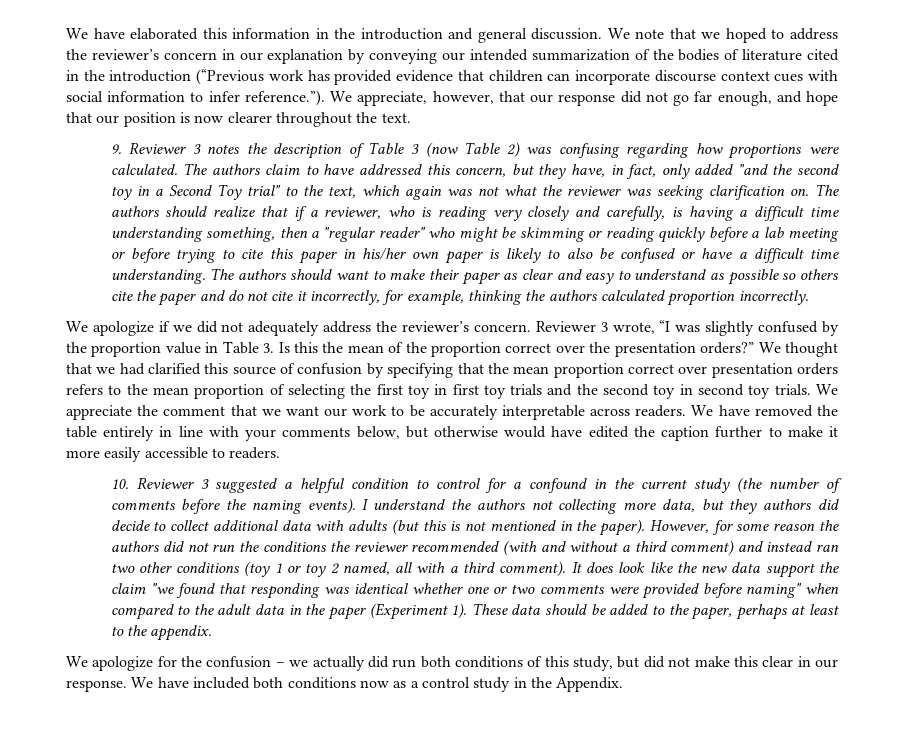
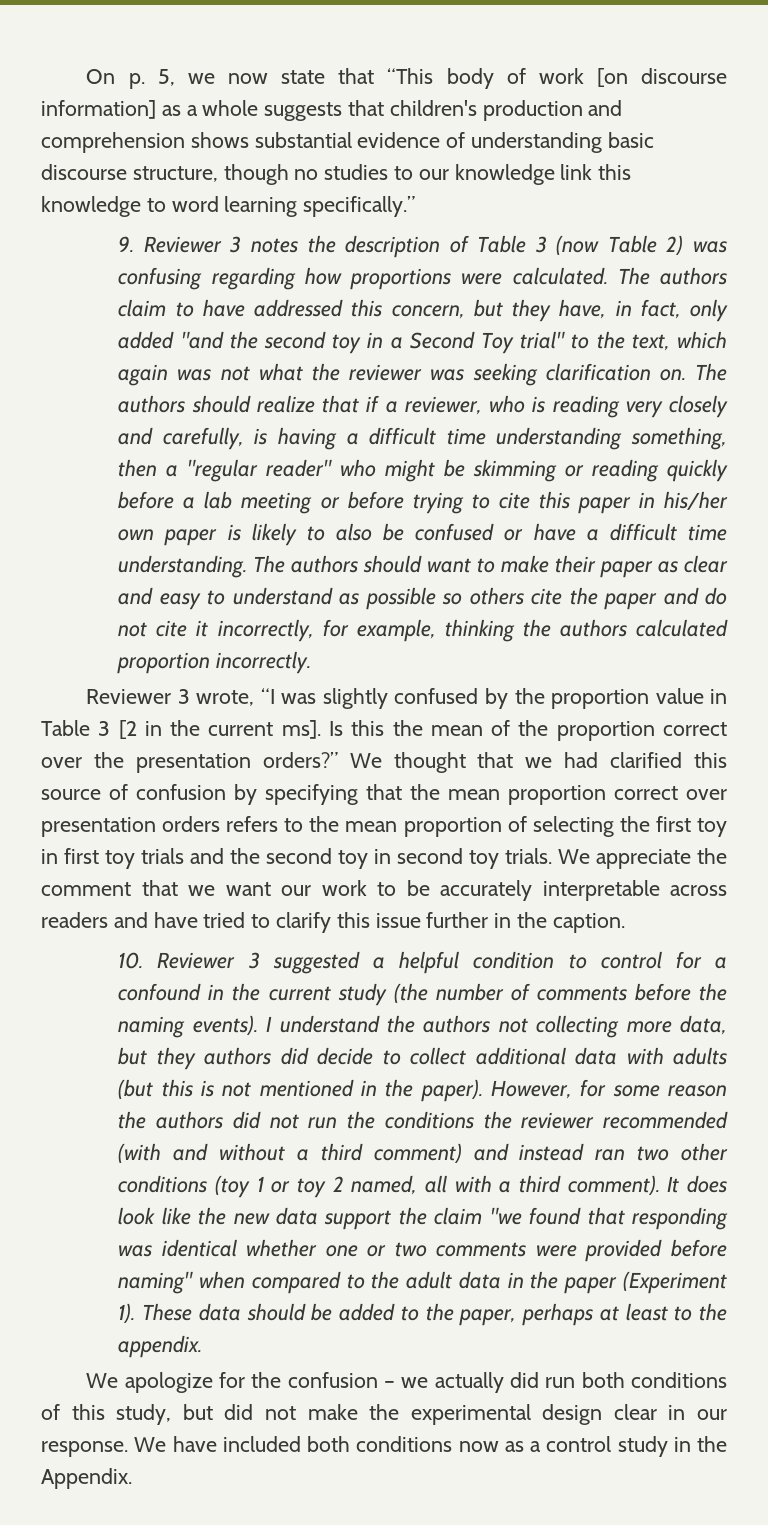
[66,28,838,43] [66,49,839,64] [66,69,839,85] [66,90,839,106] [66,112,411,127] We have elaborated this information in the introduction and general discussion. We note that we hoped to address the reviewer’s concern in our explanation by conveying our intended summarization of the bodies of literature cited in the introduction (“Previous work has provided evidence that children can incorporate discourse context cues with social information to infer reference.”). We appreciate, however, that our response did not go far enough, and hope that our position is now clearer throughout the text. -> [86,68,728,89] [41,100,623,121] [41,132,654,153] [41,164,632,185] [41,196,416,217] On p. 5, we now state that “This body of work [on discourse information] as a whole suggests that children's production and comprehension shows substantial evidence of understanding basic discourse structure, though no studies to our knowledge link this knowledge to word learning specifically.”
[66,321,531,336] We apologize if we did not adequately address the reviewer’s concern. -> (312, 662) none
[263,343,275,353] 3. -> [98,720,321,739] 3 [2 in the current ms].
[635,405,838,417] [66,426,838,441] [66,447,281,462] readers. We have removed the table entirely in line with your comments below, but otherwise would have edited the caption further to make it more easily accessible to readers. -> [41,912,625,933] readers and have tried to clarify this issue further in the caption.
[733,656,758,667] this -> [369,1404,603,1425] the experimental design

